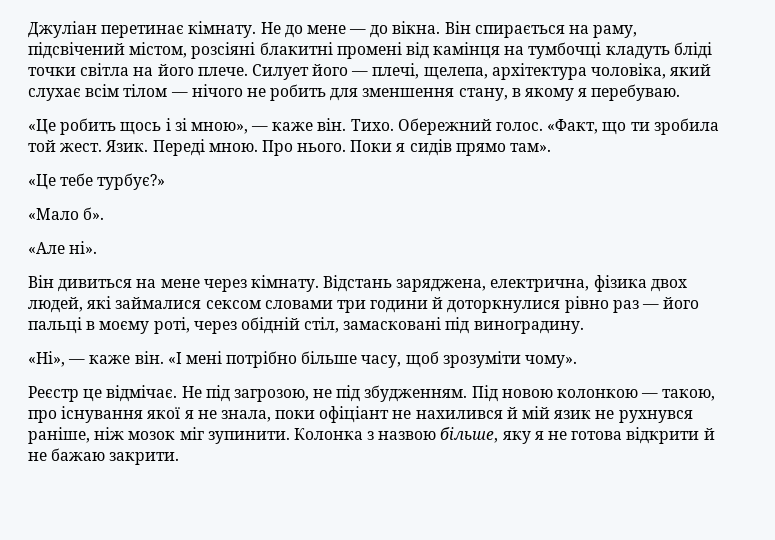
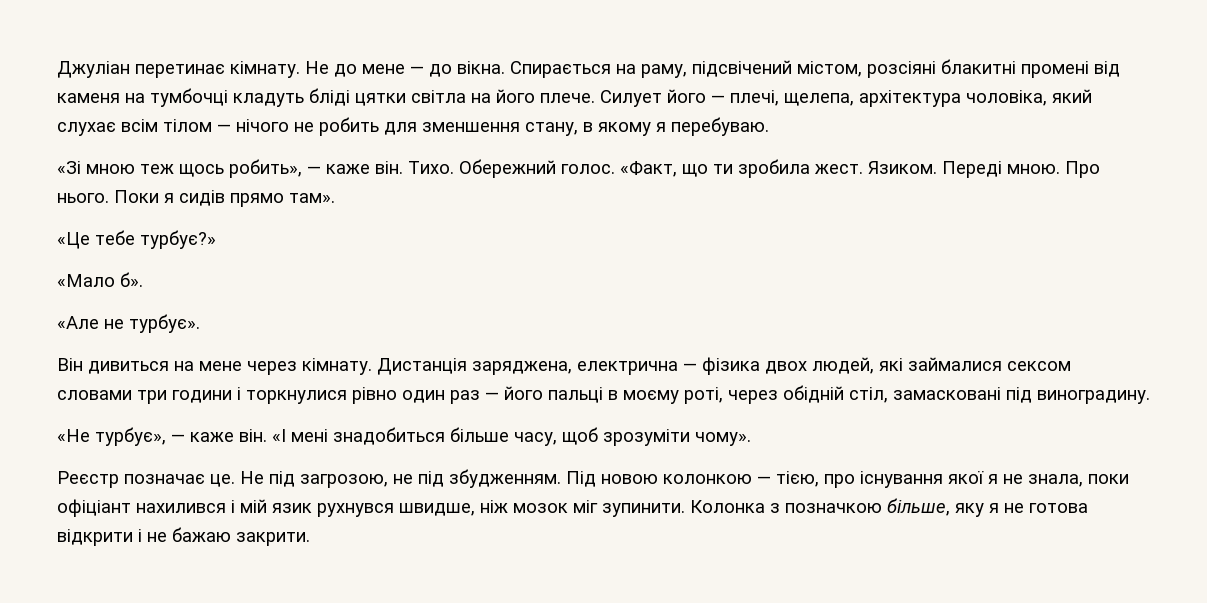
[444,21,565,38] Він спирається -> [510,61,611,78] Спирається
[433,42,501,59] камінця -> [57,93,120,103] каменя
[28,67,76,76] точки -> [355,93,406,106] цятки
[28,118,248,135] «Це робить щось і зі мною», -> [57,159,302,178] «Зі мною теж щось робить»,
[28,140,149,152] той жест. Язик. -> [814,161,937,174] жест. Язиком.
[69,241,98,254] ні». -> [104,314,200,333] не турбує».
[323,275,590,292] Відстань заряджена, електрична, -> [377,358,697,375] Дистанція заряджена, електрична —
[432,296,609,313] й доторкнулися рівно -> [237,387,445,404] і торкнулися рівно один
[28,351,65,367] «Ні», -> [57,427,166,446] «Не турбує»,
[226,351,298,368] потрібно -> [333,427,445,445] знадобиться
[83,385,178,402] це відмічає. -> [124,474,235,487] позначає це.
[662,389,716,401] такою, -> [776,471,819,487] тією,
[392,406,693,423] [28,427,90,444] не нахилився й мій язик не рухнувся раніше, -> [136,499,475,517] нахилився і мій язик рухнувся швидше,
[378,431,437,440] назвою -> [785,503,882,513] позначкою
[703,428,715,440] й -> [138,529,142,542] і

